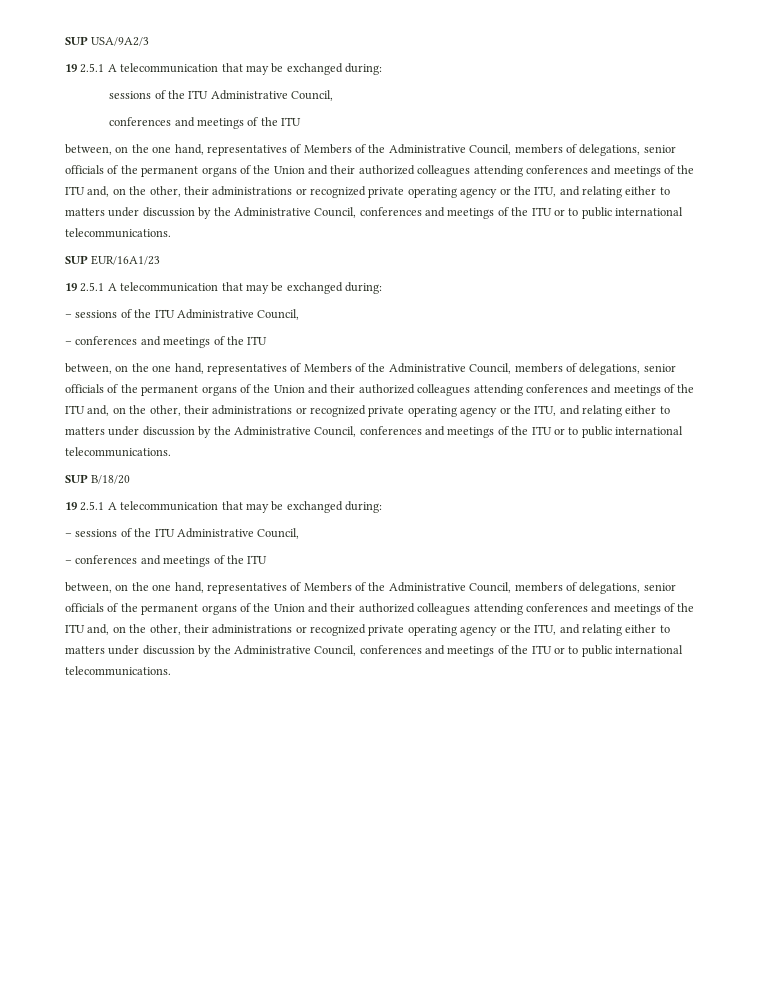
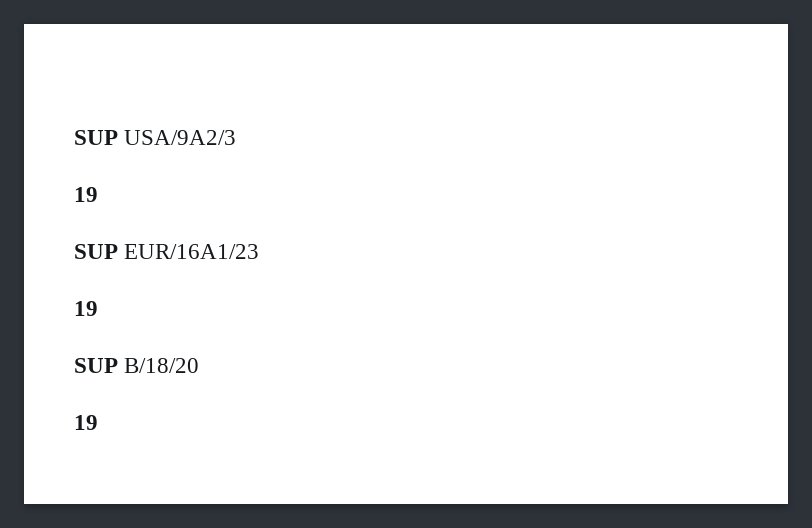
[80,63,382,75] [109,90,334,101] [109,117,302,129] [65,144,676,156] [65,165,695,177] [65,186,670,198] [65,207,683,219] [65,228,171,238] [65,255,161,265] [65,282,382,294] [65,309,300,320] [65,336,268,348] [65,363,676,375] [65,384,695,396] [65,405,670,417] [65,426,683,438] [65,447,171,457] [65,474,131,484] [65,501,382,513] [65,528,300,539] [65,555,268,567] [65,582,676,594] [65,603,695,615] [65,624,670,636] [65,645,683,657] [65,666,171,676] 2.5.1 A telecommunication that may be exchanged during: // sessions of the ITU Administrative Council, // conferences and meetings of the ITU // between, on the one hand, representatives of Members of the Administrative Council, members of delegations, senior officials of the permanent organs of the Union and their authorized colleagues attending conferences and meetings of the ITU and, on the other, their administrations or recognized private operating agency or the ITU, and relating either to matters under discussion by the Administrative Council, conferences and meetings of the ITU or to public international telecommunications. // SUP EUR/16A1/23 // 19 2.5.1 A telecommunication that may be exchanged during: // – sessions of the ITU Administrative Council, // – conferences and meetings of the ITU // between, on the one hand, representatives of Members of the Administrative Council, members of delegations, senior officials of the permanent organs of the Union and their authorized colleagues attending conferences and meetings of the ITU and, on the other, their administrations or recognized private operating agency or the ITU, and relating either to matters under discussion by the Administrative Council, conferences and meetings of the ITU or to public international telecommunications. // SUP B/18/20 // 19 2.5.1 A telecommunication that may be exchanged during: // – sessions of the ITU Administrative Council, // – conferences and meetings of the ITU // between, on the one hand, representatives of Members of the Administrative Council, members of delegations, senior officials of the permanent organs of the Union and their authorized colleagues attending conferences and meetings of the ITU and, on the other, their administrations or recognized private operating agency or the ITU, and relating either to matters under discussion by the Administrative Council, conferences and meetings of the ITU or to public international telecommunications. -> [74,244,260,259] [74,301,98,316] [74,358,200,373] [74,415,98,430] // SUP EUR/16A1/23 // 19 // SUP B/18/20 // 19

